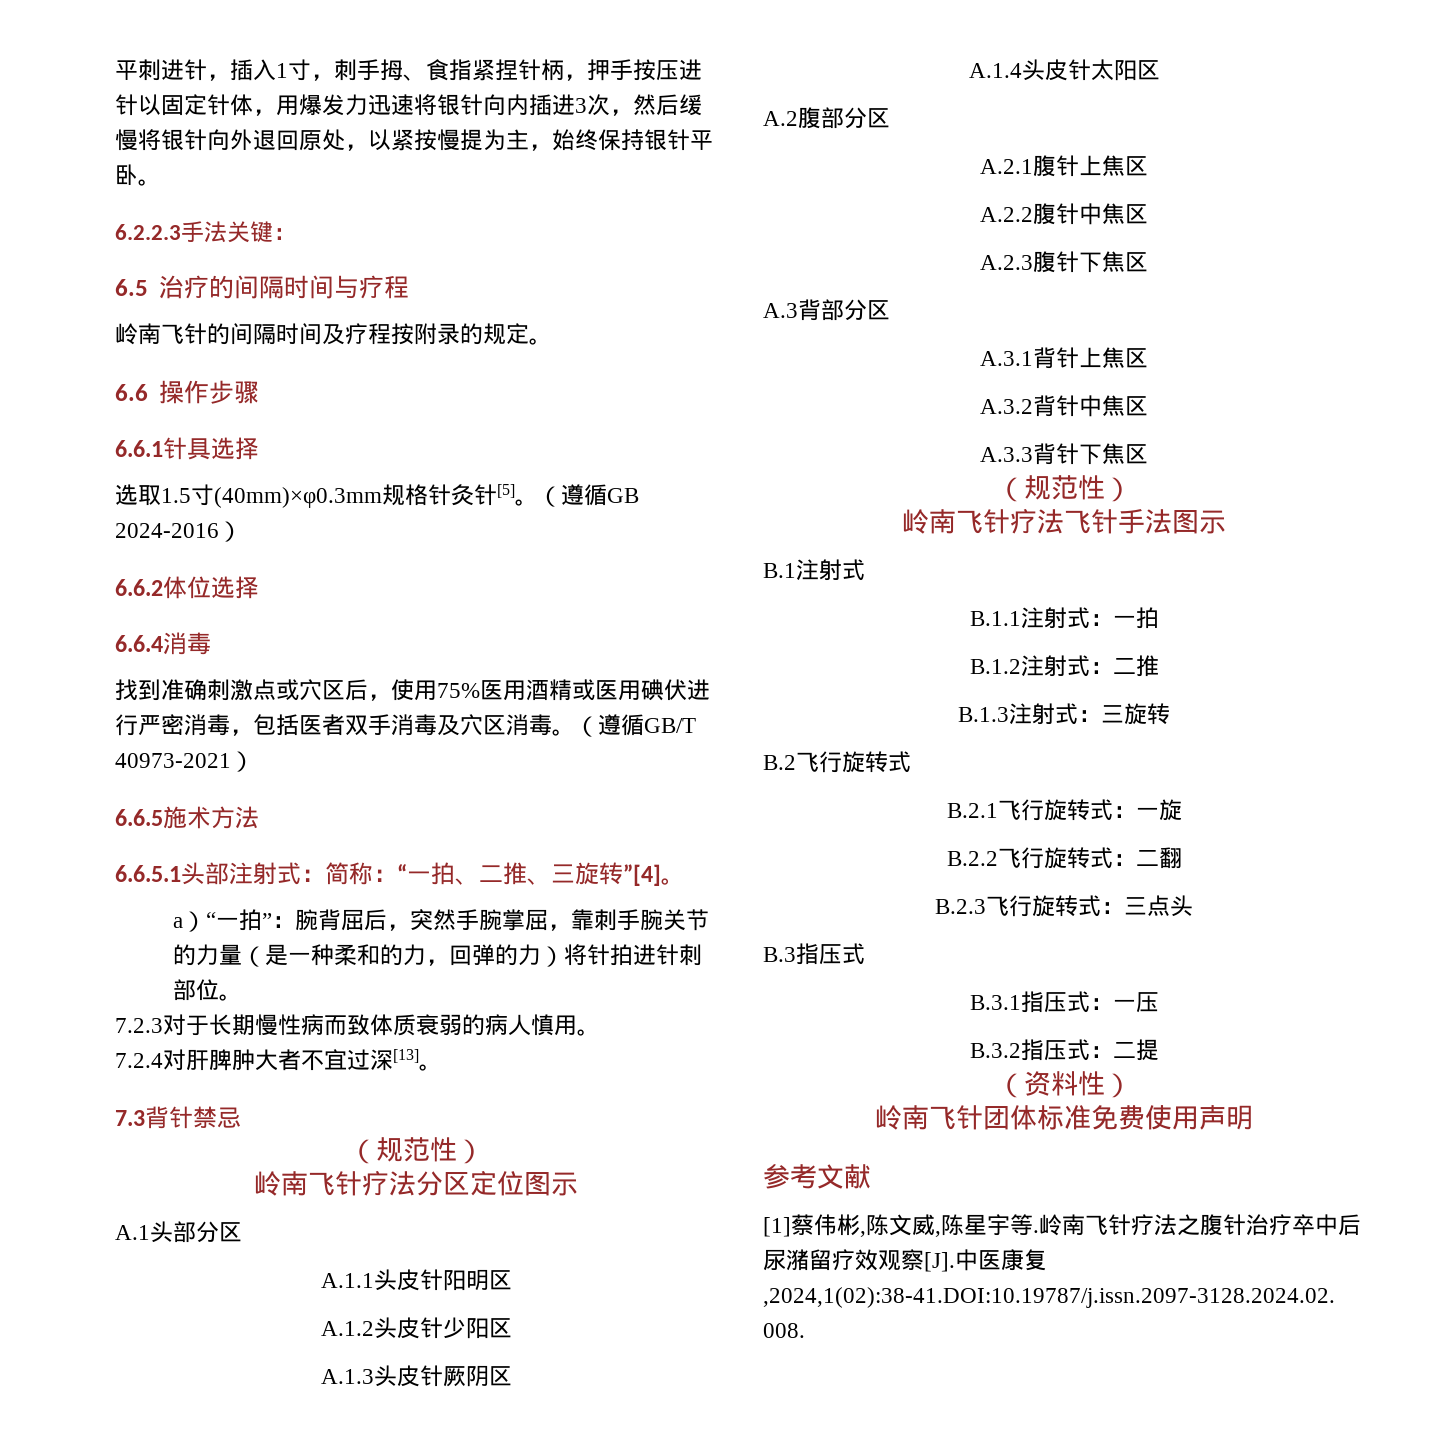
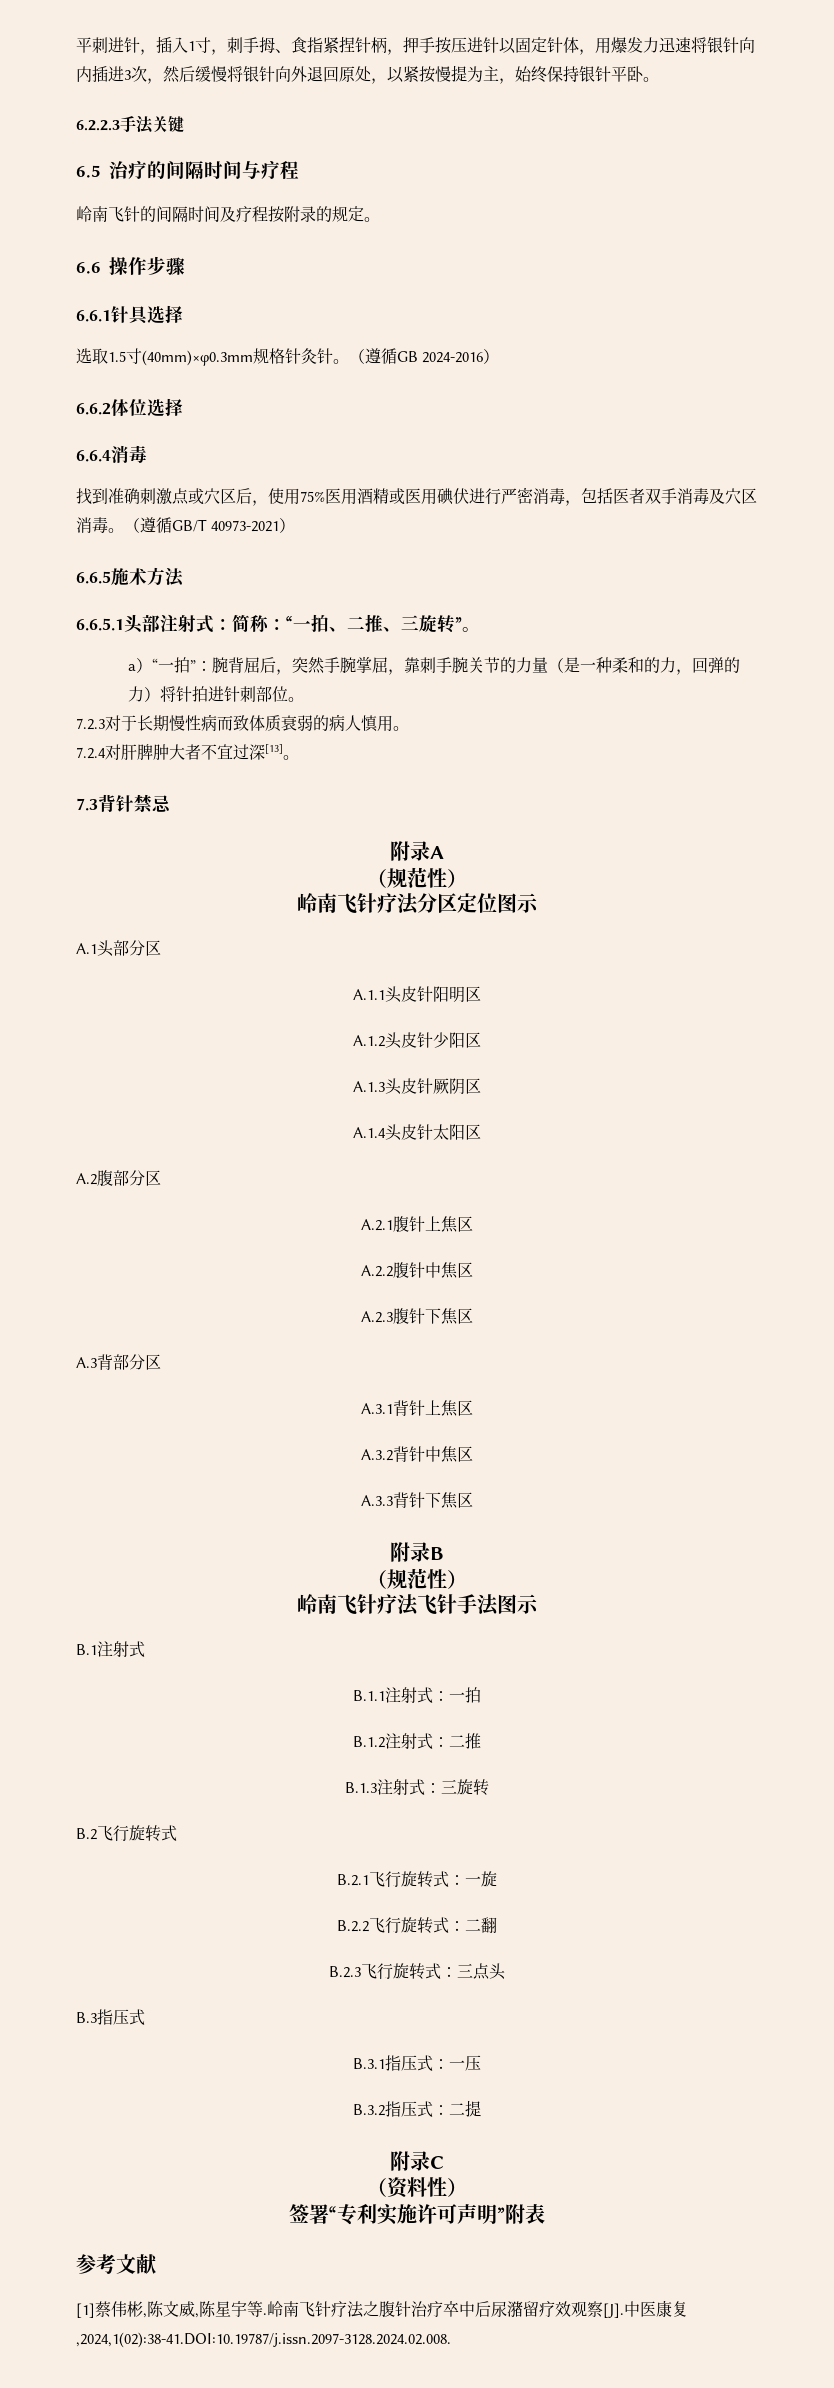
[273,228,296,240] ： -> (184, 124) none
[497,484,515,498] [5] -> (333, 356) none
[623,864,661,886] ”[4] -> [455,617,462,630] ”
(241, 1117) none -> [390,841,444,861] // 附录A
(1148, 454) none -> [390,1542,444,1562] // 附录B
(1159, 1050) none -> [390,2151,444,2171] // 附录C
[875,1105,1199,1130] 岭南飞针团体标准免费使用 -> [289,2203,457,2225] 签署“专利实施许可
(1253, 1117) none -> [497,2204,545,2224] ”附表

